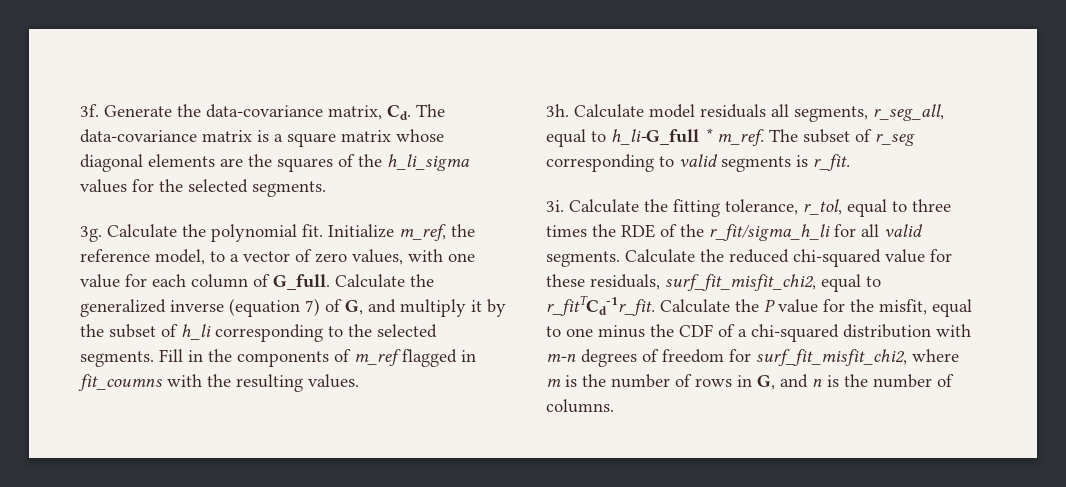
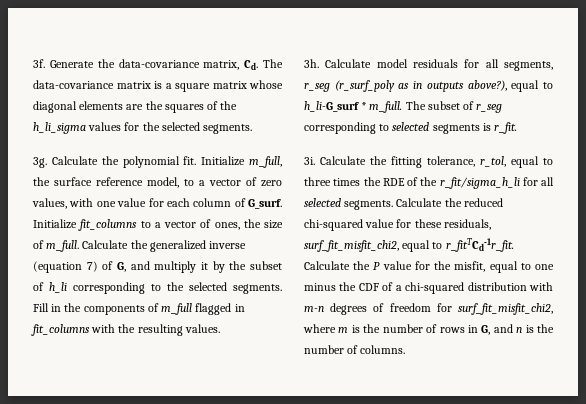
[399,224,475,241] m_ref, the -> [249,156,282,168] [33,177,92,186] m_full, the surface
[273,274,330,290] G_full. -> [248,199,282,209] [33,219,283,231] [33,240,80,252] G_surf. Initialize fit_columns to a vector of ones, the size of m_full.
[354,349,401,366] m_ref -> [161,303,193,315] m_full
[78,374,162,391] fit_coumns -> [31,324,90,336] fit_columns
(766, 111) none -> [464,59,480,68] for
[873,104,944,121] [546,128,764,147] r_seg_all, equal to h_li-G_full * m_ref. -> [304,80,553,92] [304,101,403,113] r_seg (r_surf_poly as in outputs above?), equal to h_li-G_surf * m_full.
[679,154,718,167] valid -> [392,122,430,131] selected
[884,224,923,237] valid -> [304,198,341,207] selected

